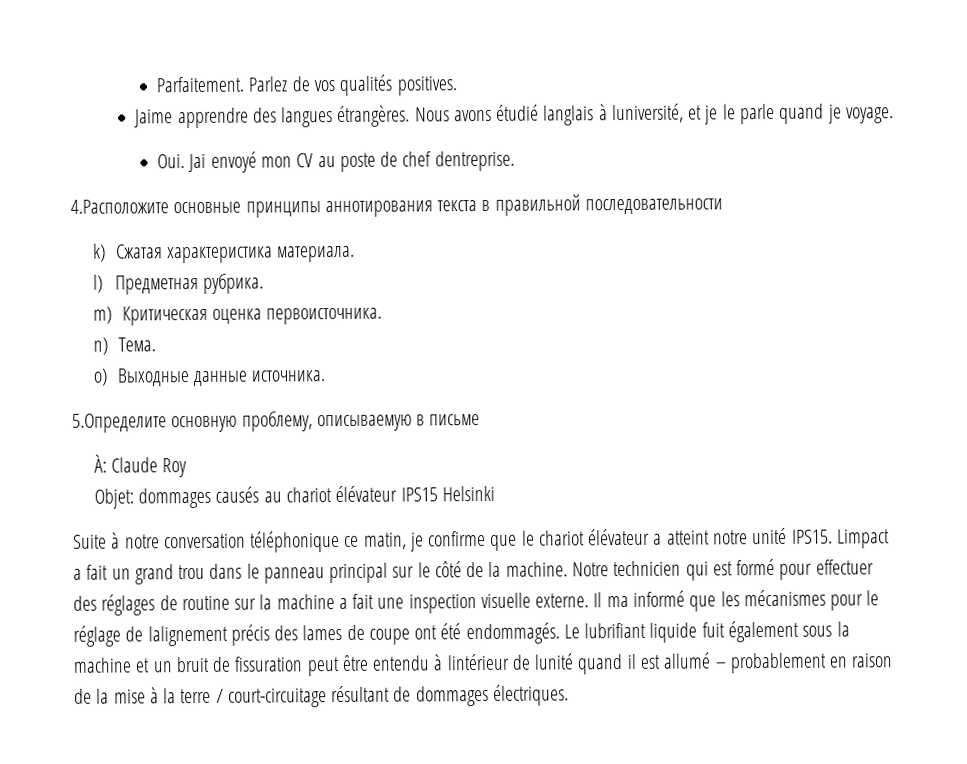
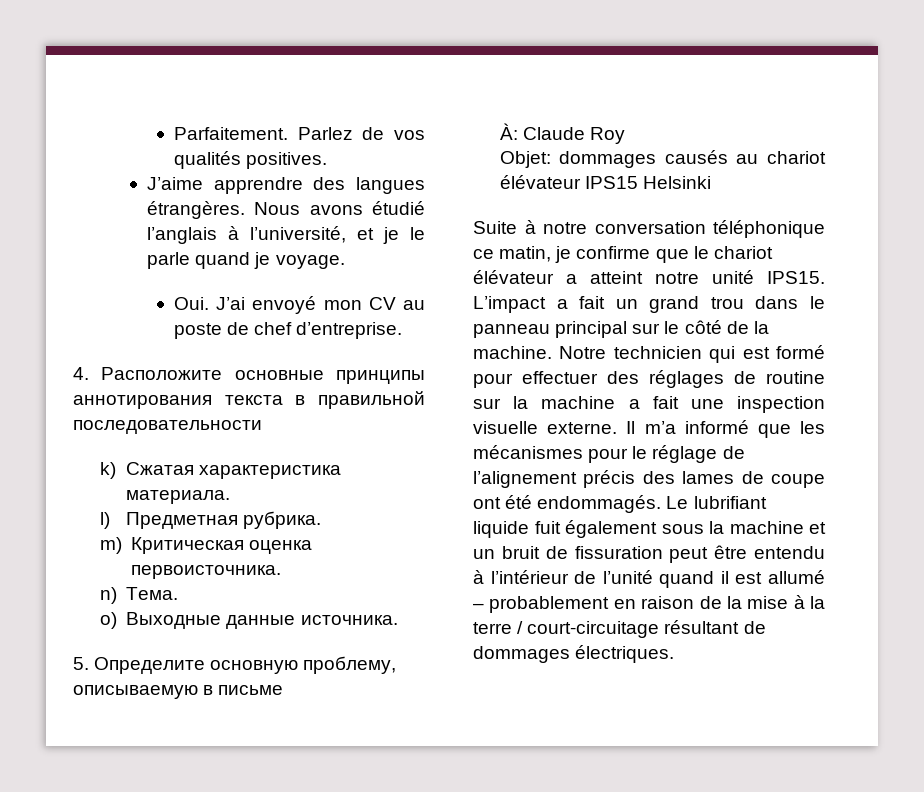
[134,109,174,128] Jaime -> [147,177,204,190] J’aime
[543,103,684,126] langlais à luniversité, -> [147,226,347,244] l’anglais à l’université,
[188,153,207,173] Jai -> [216,297,246,310] J’ai
[434,150,515,172] [70,199,169,214] dentreprise. // 4.Расположите -> [296,322,403,339] [73,367,223,380] d’entreprise. // 4. Расположите
[72,413,167,433] 5.Определите -> [73,657,206,674] 5. Определите
[836,529,890,549] Limpact -> [473,296,546,313] L’impact
[606,595,629,608] ma -> [644,421,676,434] m’a
[147,625,228,647] lalignement -> [473,471,577,488] l’alignement
[446,653,575,671] lintérieur de lunité -> [490,570,653,584] l’intérieur de l’unité

